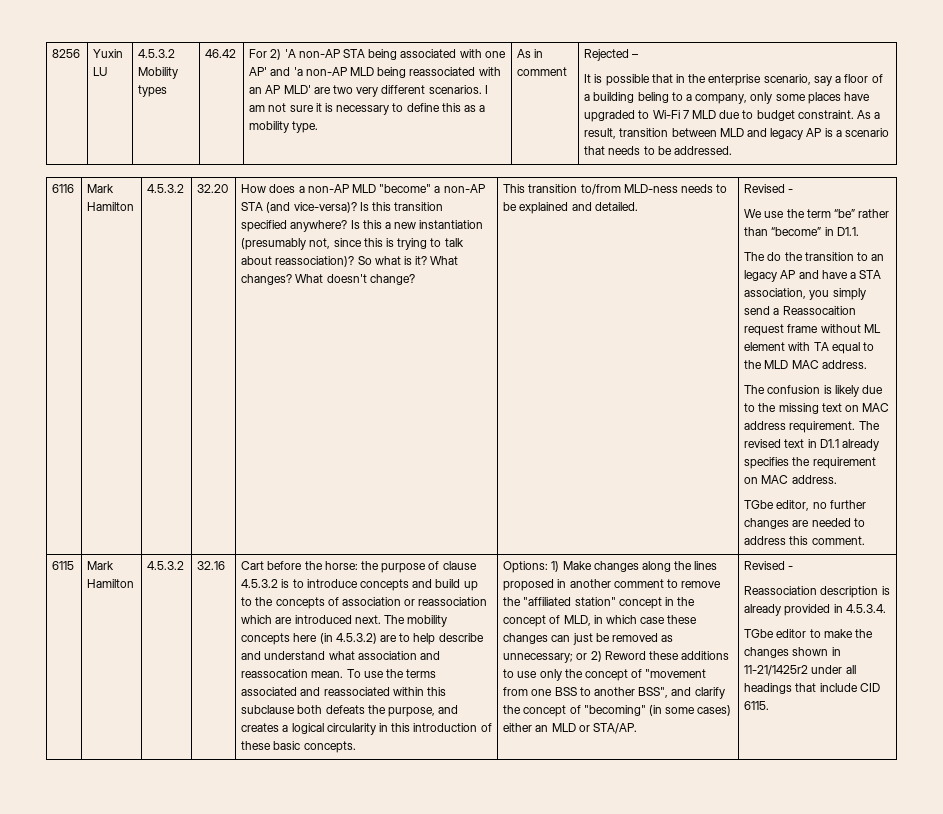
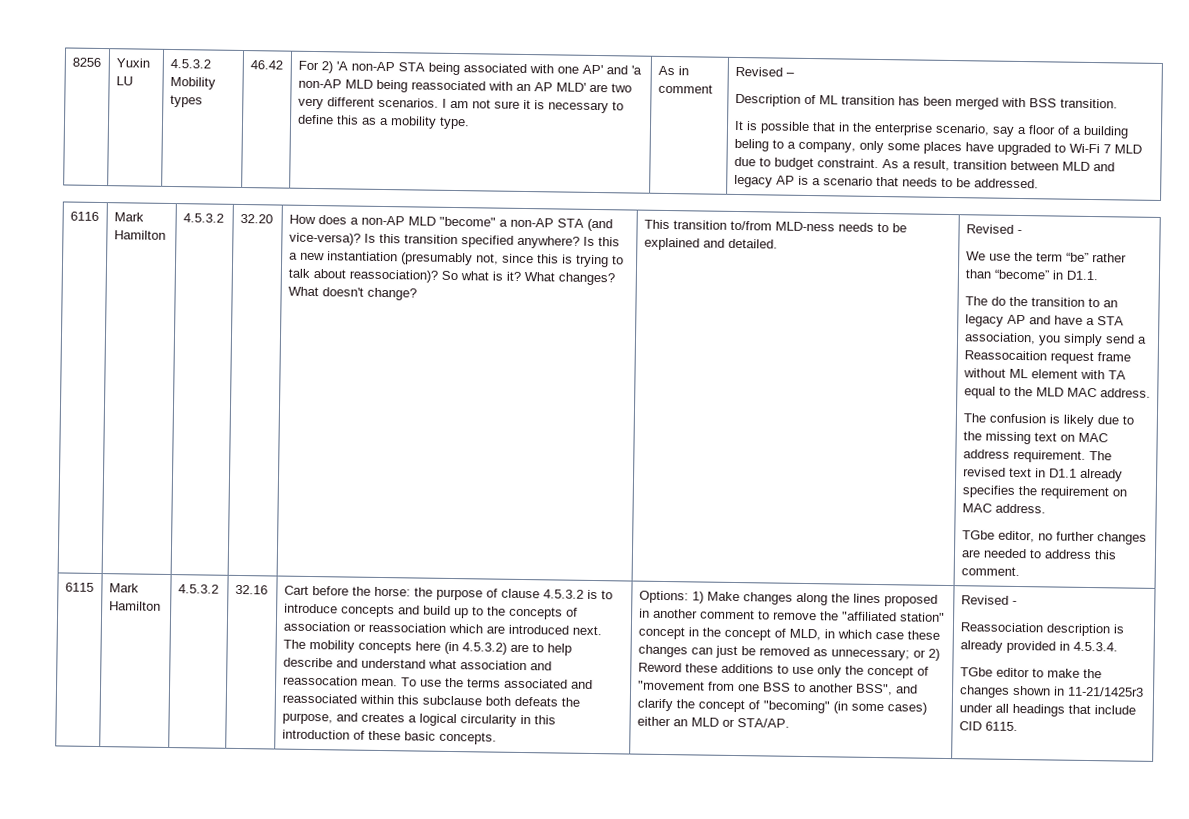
[584,49,639,61] Rejected – -> [734,66,795,77] [734,93,1118,110] Revised – // Description of ML transition has been merged with BSS transition.
[744,665,809,676] 11-21/1425r2 -> [1067,686,1144,697] 11-21/1425r3

